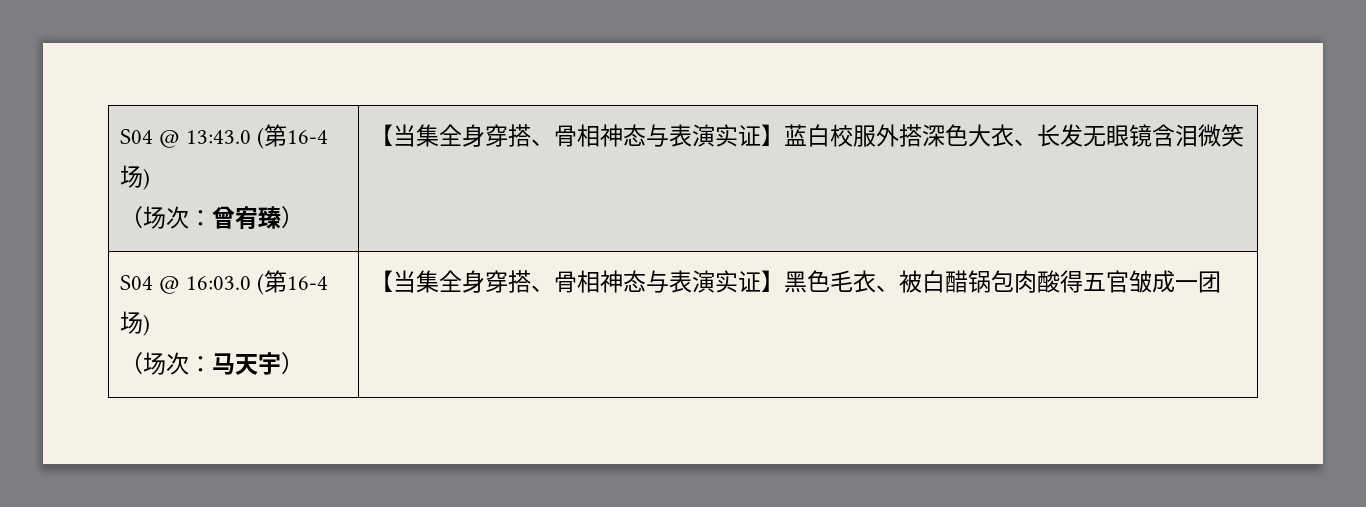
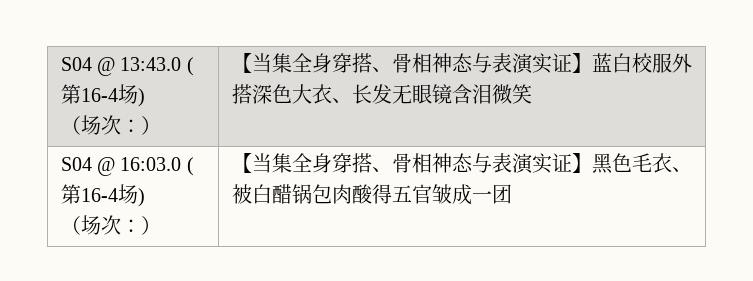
[211,206,281,230] 曾宥臻 -> (141, 126) none
[211,352,281,375] 马天宇 -> (141, 226) none

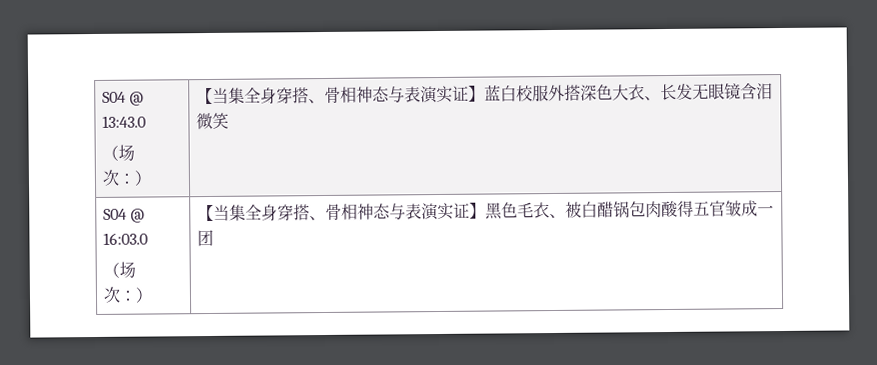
[186,57,194,76] [60,84,145,107] (第16-4场) -> (146, 121) none
[186,157,194,176] [60,184,145,207] (第16-4场) -> (148, 238) none

